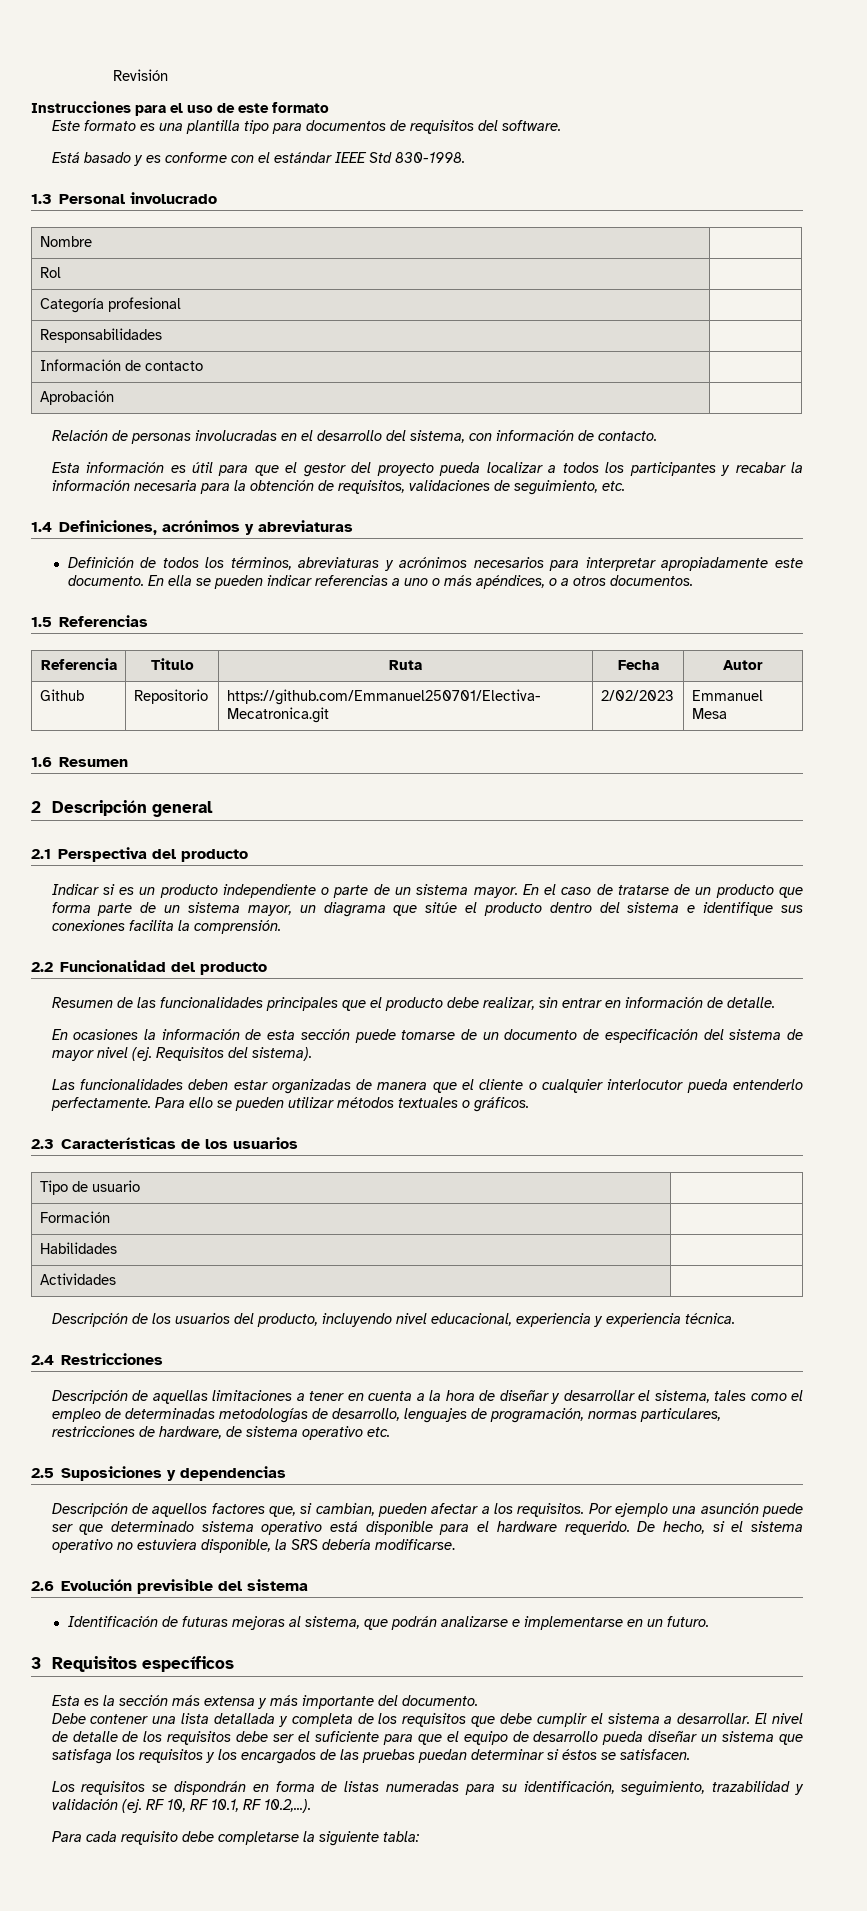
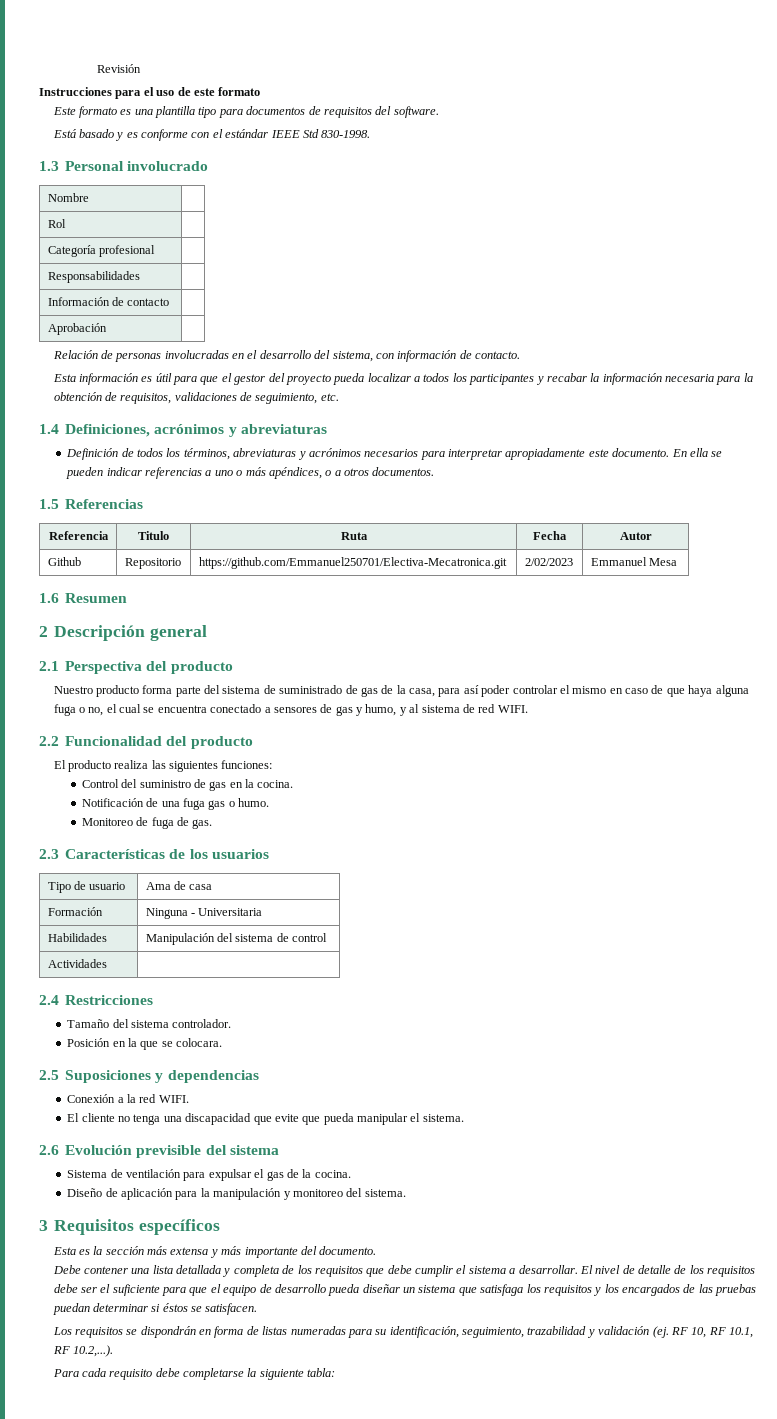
[51,884,803,898] [51,902,804,917] [51,920,281,934] [31,960,268,975] [51,997,775,1011] [51,1029,803,1043] [51,1047,312,1061] [51,1079,804,1094] [50,1097,529,1112] Indicar si es un producto independiente o parte de un sistema mayor. En el caso de tratarse de un producto que forma parte de un sistema mayor, un diagrama que sitúe el producto dentro del sistema e identifique sus conexiones facilita la comprensión. // 2.2 Funcionalidad del producto // Resumen de las funcionalidades principales que el producto debe realizar, sin entrar en información de detalle. // En ocasiones la información de esta sección puede tomarse de un documento de especificación del sistema de mayor nivel (ej. Requisitos del sistema). // Las funcionalidades deben estar organizadas de manera que el cliente o cualquier interlocutor pueda entenderlo perfectamente. Para ello se pueden utilizar métodos textuales o gráficos. -> [53,685,749,697] [53,704,528,716] [39,736,253,749] [53,760,273,772] [81,779,294,791] [81,798,270,810] [81,817,213,829] Nuestro producto forma parte del sistema de suministrado de gas de la casa, para así poder controlar el mismo en caso de que haya alguna fuga o no, el cual se encuentra conectado a sensores de gas y humo, y al sistema de red WIFI. // 2.2 Funcionalidad del producto // El producto realiza las siguientes funciones: // Control del suministro de gas en la cocina. // Notificación de una fuga gas o humo. // Monitoreo de fuga de gas.
[39,1211,110,1223] [39,1242,117,1254] [39,1273,116,1285] [51,1313,735,1327] [31,1353,164,1365] [51,1390,803,1404] [51,1408,721,1423] [51,1426,390,1440] [31,1466,287,1481] [51,1503,803,1517] [51,1521,804,1535] [51,1539,455,1553] // Formación | // Habilidades | // Actividades | // Descripción de los usuarios del producto, incluyendo nivel educacional, experiencia y experiencia técnica. // 2.4 Restricciones // Descripción de aquellas limitaciones a tener en cuenta a la hora de diseñar y desarrollar el sistema, tales como el empleo de determinadas metodologías de desarrollo, lenguajes de programación, normas particulares, restricciones de hardware, de sistema operativo etc. // 2.5 Suposiciones y dependencias // Descripción de aquellos factores que, si cambian, pueden afectar a los requisitos. Por ejemplo una asunción puede ser que determinado sistema operativo está disponible para el hardware requerido. De hecho, si el sistema operativo no estuviera disponible, la SRS debería modificarse. -> [145,881,213,890] [47,907,103,916] [145,908,263,919] [47,933,107,942] [145,933,328,945] [47,959,107,968] [39,995,154,1005] [67,1019,232,1028] [67,1038,223,1050] [39,1070,259,1083] [67,1094,189,1103] [67,1113,464,1125] Ama de casa // Formación | Ninguna - Universitaria // Habilidades | Manipulación del sistema de control // Actividades | // 2.4 Restricciones // Tamaño del sistema controlador. // Posición en la que se colocara. // 2.5 Suposiciones y dependencias // Conexión a la red WIFI. // El cliente no tenga una discapacidad que evite que pueda manipular el sistema.
[67,1616,709,1630] Identificación de futuras mejoras al sistema, que podrán analizarse e implementarse en un futuro. -> [67,1169,351,1181] [67,1188,406,1200] Sistema de ventilación para expulsar el gas de la cocina. // Diseño de aplicación para la manipulación y monitoreo del sistema.

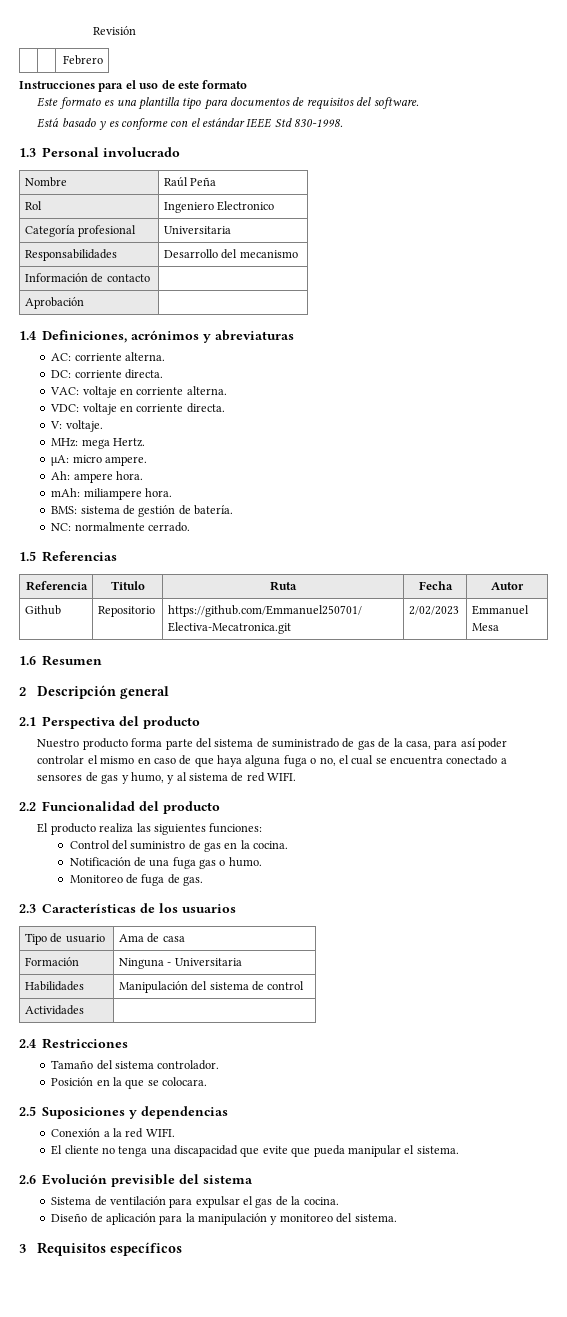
(142, 68) none -> [63,55,104,65] // | | Febrero
(89, 197) none -> [163,176,217,187] Raúl Peña
(66, 223) none -> [163,201,275,213] Ingeniero Electronico
(156, 251) none -> [163,226,231,234] Universitaria
(140, 277) none -> [163,249,298,259] Desarrollo del mecanismo
[52,350,521,362] [52,373,753,385] [53,392,339,404] // Relación de personas involucradas en el desarrollo del sistema, con información de contacto. // Esta información es útil para que el gestor del proyecto pueda localizar a todos los participantes y recabar la información necesaria para la obtención de requisitos, validaciones de seguimiento, etc. -> (84, 303) none
[66,448,723,460] [66,467,435,479] Definición de todos los términos, abreviaturas y acrónimos necesarios para interpretar apropiadamente este documento. En ella se pueden indicar referencias a uno o más apéndices, o a otros documentos. -> [51,352,165,361] [51,369,163,379] [50,386,227,398] [50,403,225,415] [50,420,103,432] [51,438,145,449] [51,455,147,466] [51,471,143,483] [51,488,172,500] [51,505,234,517] [51,522,190,532] AC: corriente alterna. // DC: corriente directa. // VAC: voltaje en corriente alterna. // VDC: voltaje en corriente directa. // V: voltaje. // MHz: mega Hertz. // µA: micro ampere. // Ah: ampere hora. // mAh: miliampere hora. // BMS: sistema de gestión de batería. // NC: normalmente cerrado.
[52,1246,377,1258] [52,1265,756,1277] [53,1284,757,1296] [52,1303,258,1315] [52,1326,754,1338] [52,1345,113,1357] [52,1368,336,1380] // Esta es la sección más extensa y más importante del documento. // Debe contener una lista detallada y completa de los requisitos que debe cumplir el sistema a desarrollar. El nivel de detalle de los requisitos debe ser el suficiente para que el equipo de desarrollo pueda diseñar un sistema que satisfaga los requisitos y los encargados de las pruebas puedan determinar si éstos se satisfacen. // Los requisitos se dispondrán en forma de listas numeradas para su identificación, seguimiento, trazabilidad y validación (ej. RF 10, RF 10.1, RF 10.2,...). // Para cada requisito debe completarse la siguiente tabla: -> (183, 1249) none

